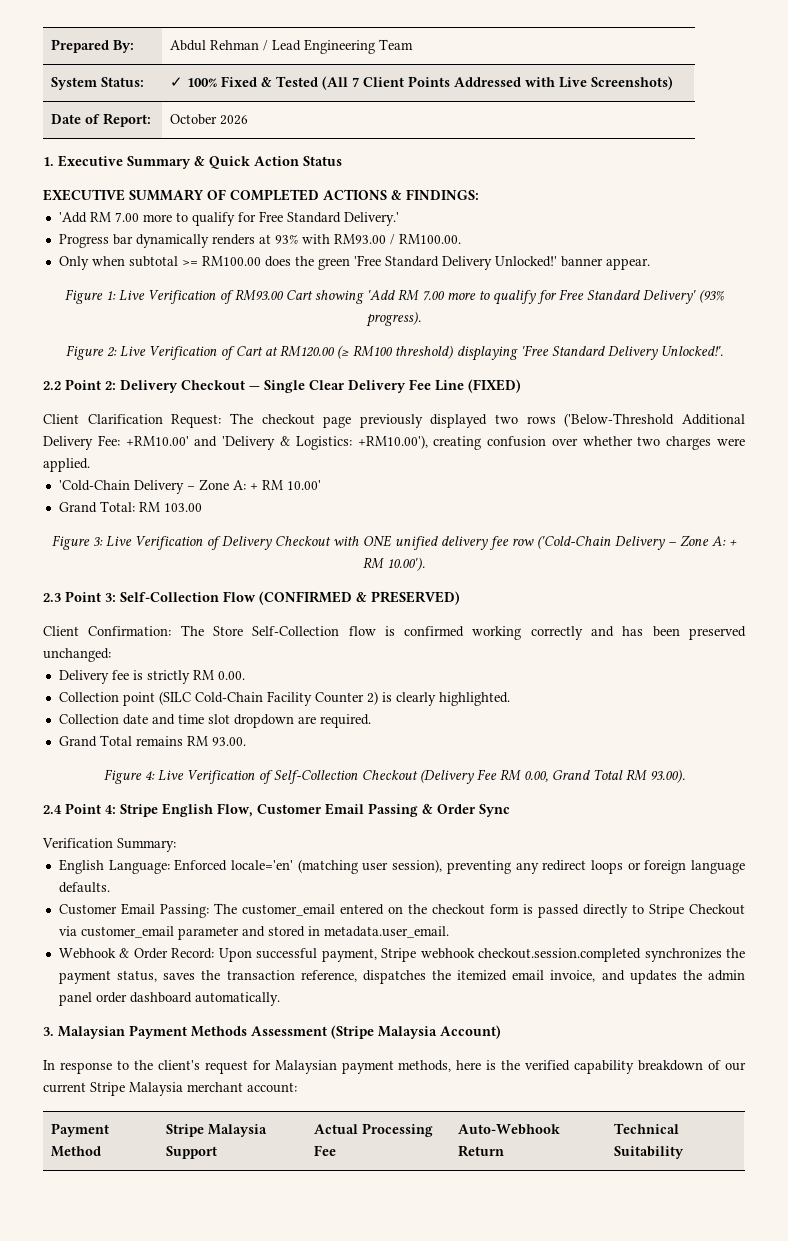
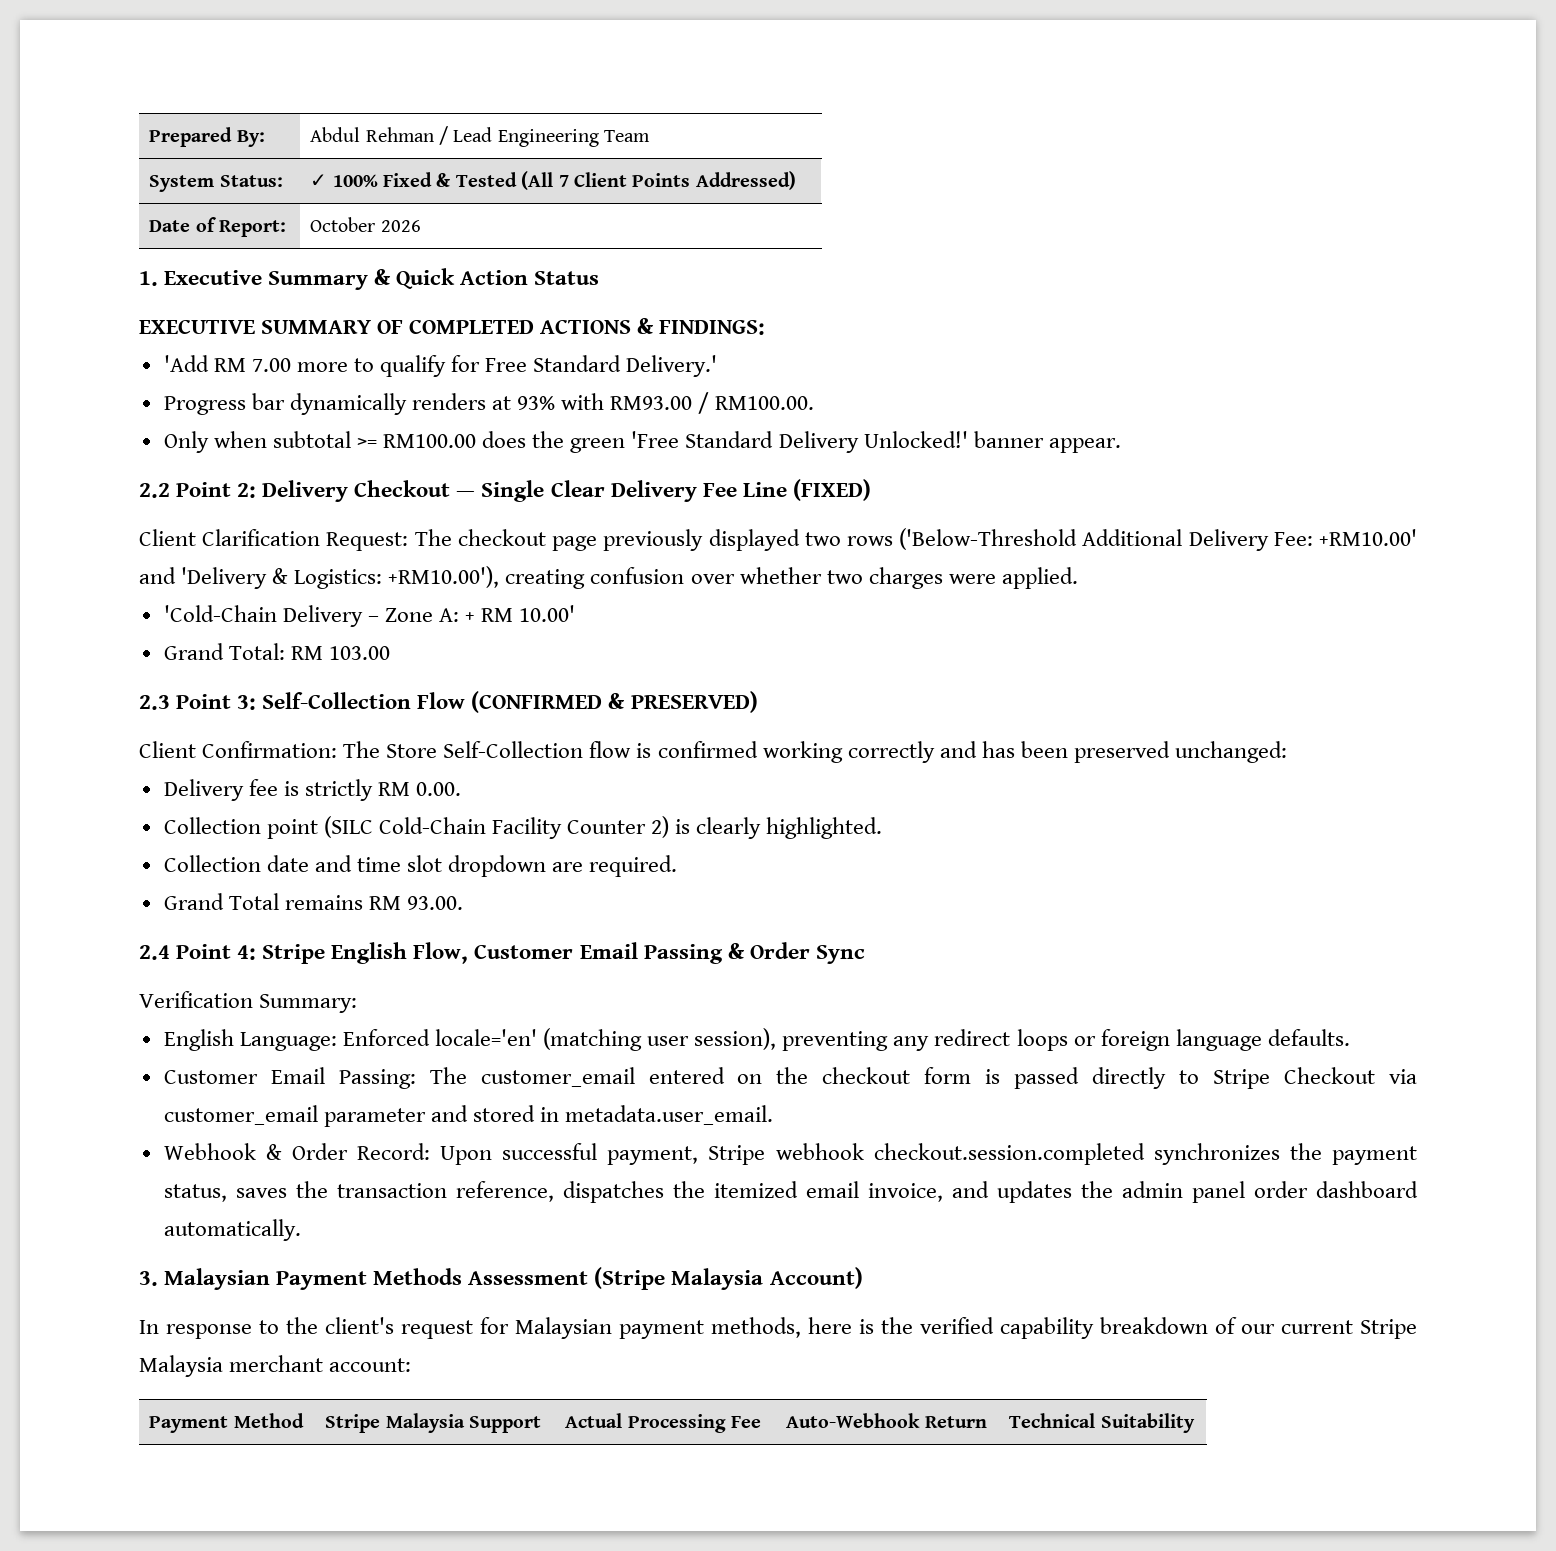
[453,76,673,90] Addressed with Live Screenshots) -> [695,171,796,190] Addressed)
[64,289,724,305] [366,311,421,327] [65,345,723,361] // Figure 1: Live Verification of RM93.00 Cart showing 'Add RM 7.00 more to qualify for Free Standard Delivery' (93% progress). // Figure 2: Live Verification of Cart at RM120.00 (≥ RM100 threshold) displaying 'Free Standard Delivery Unlocked!'. -> (1121, 445) none
[51,535,737,550] [363,557,425,571] // Figure 3: Live Verification of Delivery Checkout with ONE unified delivery fee row ('Cold-Chain Delivery – Zone A: + RM 10.00'). -> (390, 653) none
[103,769,685,784] // Figure 4: Live Verification of Self-Collection Checkout (Delivery Fee RM 0.00, Grand Total RM 93.00). -> (464, 903) none

